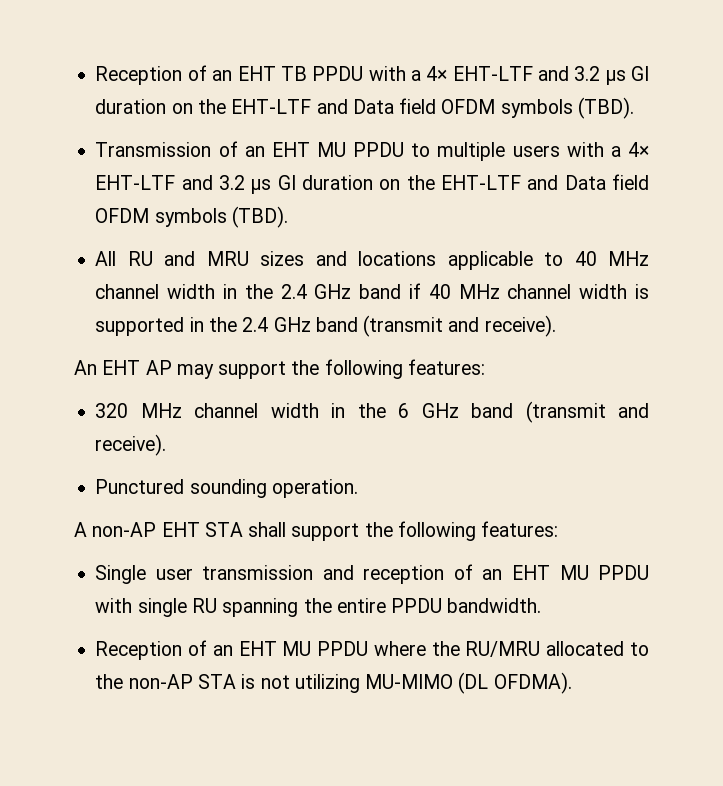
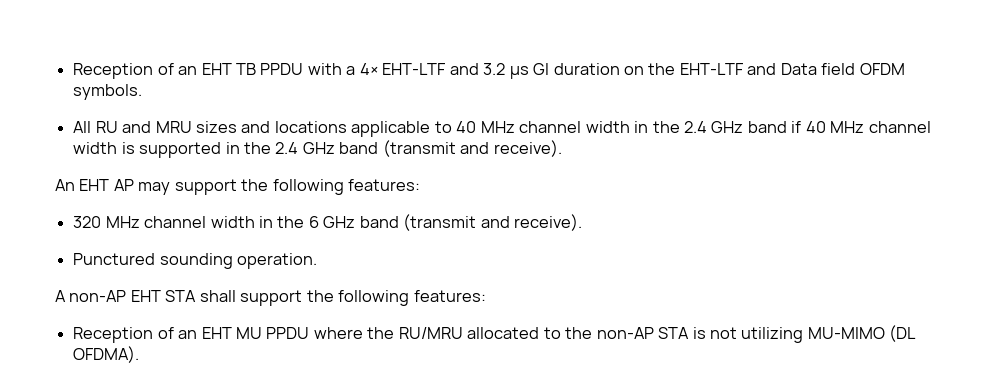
[500,97,634,119] [95,141,649,161] [95,174,649,194] [95,206,288,228] symbols (TBD). // Transmission of an EHT MU PPDU to multiple users with a 4× EHT-LTF and 3.2 µs GI duration on the EHT-LTF and Data field OFDM symbols (TBD). -> [73,84,143,100] symbols.
[95,564,649,584] [95,598,542,617] // Single user transmission and reception of an EHT MU PPDU with single RU spanning the entire PPDU bandwidth. -> (486, 296) none

